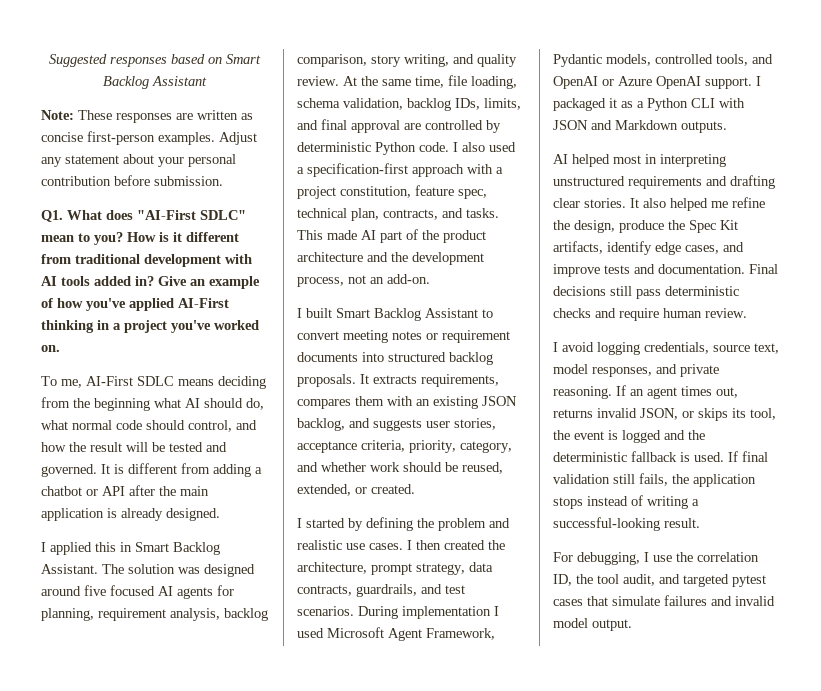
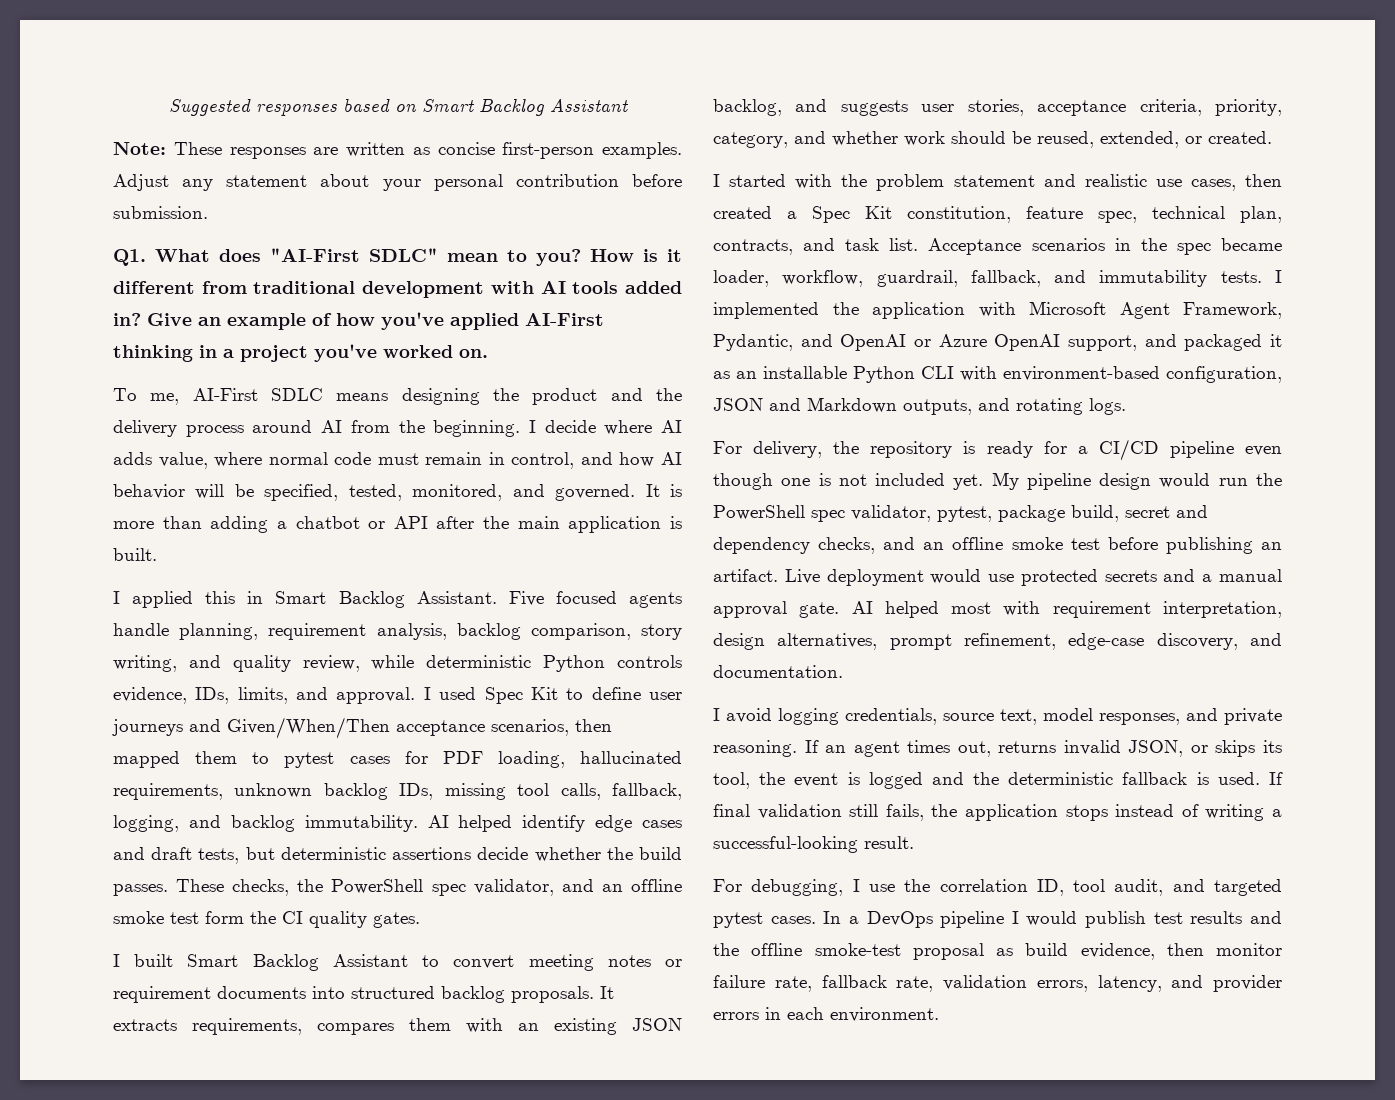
[218,376,266,389] [41,397,264,411] [41,420,257,432] [41,442,203,452] deciding from the beginning what AI should do, what normal code should control, and how the result will be tested -> [401,388,682,405] [113,420,682,437] [113,452,682,469] [113,484,503,501] designing the product and the delivery process around AI from the beginning. I decide where AI adds value, where normal code must remain in control, and how AI behavior will be specified, tested, monitored,
[128,463,210,474] different from -> [113,516,202,529] more than
[121,508,220,521] already designed. -> [113,548,157,561] built.
[102,564,255,577] [41,585,234,599] The solution was designed around five focused AI agents for -> [508,591,682,608] [113,623,169,636] Five focused agents handle
[297,75,517,89] [297,98,521,111] [297,119,501,133] [297,142,516,155] [297,163,503,177] [297,185,487,199] [297,208,499,221] [297,229,486,243] [297,252,484,265] [297,274,430,287] review. At the same time, file loading, schema validation, backlog IDs, limits, and final approval are controlled by deterministic Python code. I also used a specification-first approach with a project constitution, feature spec, technical plan, contracts, and tasks. This made AI part of the product architecture and the development process, not an add-on. -> [302,655,682,672] [113,687,683,704] [112,717,612,739] [113,751,682,768] [113,783,683,800] [113,815,682,832] [113,847,682,864] [113,879,682,896] [113,911,420,928] review, while deterministic Python controls evidence, IDs, limits, and approval. I used Spec Kit to define user journeys and Given/When/Then acceptance scenarios, then mapped them to pytest cases for PDF loading, hallucinated requirements, unknown backlog IDs, missing tool calls, fallback, logging, and backlog immutability. AI helped identify edge cases and draft tests, but deterministic assertions decide whether the build passes. These checks, the PowerShell spec validator, and an offline smoke test form the CI quality gates.
[348,517,413,531] by defining -> [795,174,833,189] with
(486, 524) none -> [953,175,1035,187] statement
[369,540,505,550] [297,562,493,575] [297,584,465,597] [297,606,499,619] [297,627,495,641] [553,54,748,67] cases. I then created the architecture, prompt strategy, data contracts, guardrails, and test scenarios. During implementation I used Microsoft Agent Framework, Pydantic models, controlled tools, -> [1190,174,1282,191] [713,206,1282,223] [713,238,1282,255] [713,270,1282,287] [713,301,1282,319] [713,334,793,351] cases, then created a Spec Kit constitution, feature spec, technical plan, contracts, and task list. Acceptance scenarios in the spec became loader, workflow, guardrail, fallback, and immutability tests. I implemented the application with Microsoft Agent Framework, Pydantic,
[705,76,761,89] support. I -> [1068,334,1177,351] support, and
[637,101,644,108] a -> [736,366,847,379] an installable
(745, 103) none -> [1003,366,1282,383] environment-based configuration,
[681,121,727,133] [553,154,726,167] [553,175,775,189] [553,197,765,211] [553,220,738,233] [553,241,744,255] [553,264,778,277] [553,286,739,299] [553,308,747,321] outputs. // AI helped most in interpreting unstructured requirements and drafting clear stories. It also helped me refine the design, produce the Spec Kit artifacts, identify edge cases, and improve tests and documentation. Final decisions still pass deterministic checks and require human review. -> [903,398,1126,415] [713,439,1282,461] [713,472,1282,490] [713,505,1208,522] [713,537,1282,554] [713,569,1282,586] [713,601,1282,618] [713,633,1282,650] [713,665,843,678] outputs, and rotating logs. // For delivery, the repository is ready for a CI/CD pipeline even though one is not included yet. My pipeline design would run the PowerShell spec validator, pytest, package build, secret and dependency checks, and an offline smoke test before publishing an artifact. Live deployment would use protected secrets and a manual approval gate. AI helped most with requirement interpretation, design alternatives, prompt refinement, edge-case discovery, and documentation.
[576,574,593,584] the -> (1064, 887) none
[553,595,775,606] [553,618,632,631] cases that simulate failures and invalid model output. -> [770,911,1282,928] [713,943,1282,960] [713,975,1282,992] [713,1007,939,1022] cases. In a DevOps pipeline I would publish test results and the offline smoke-test proposal as build evidence, then monitor failure rate, fallback rate, validation errors, latency, and provider errors in each environment.

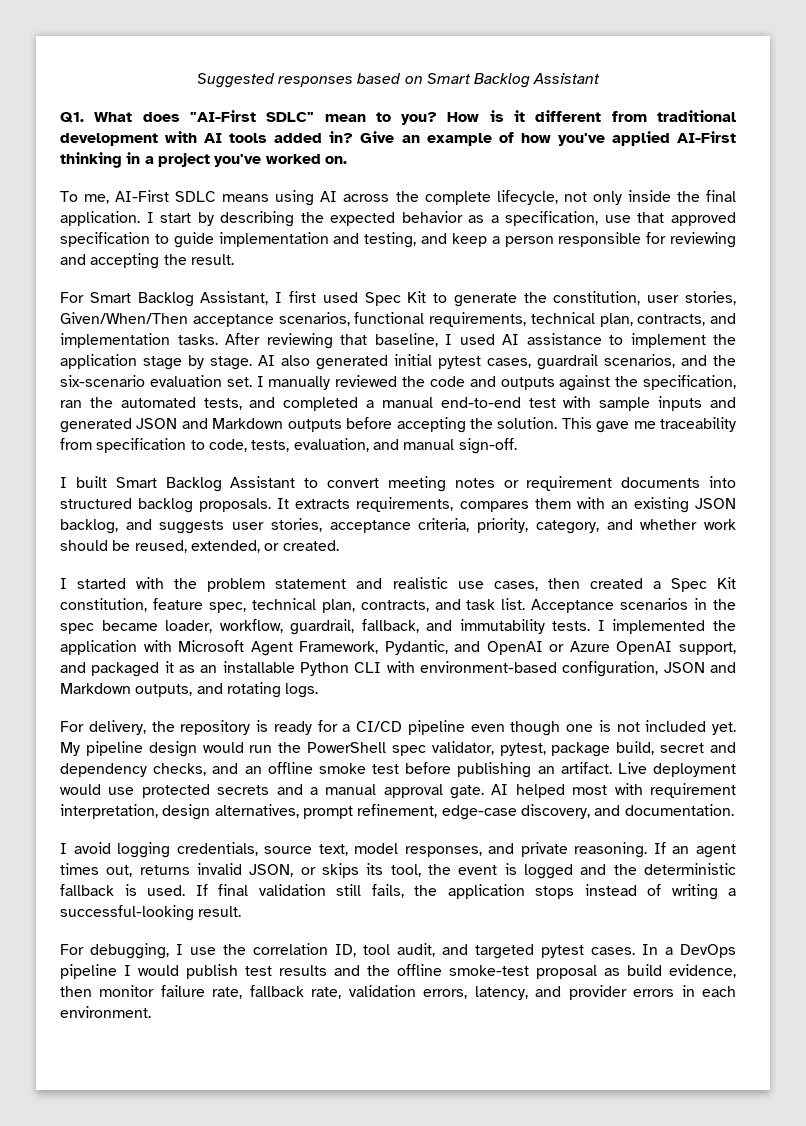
[113,142,682,159] [113,174,683,191] [113,206,208,219] // Note: These responses are written as concise first-person examples. Adjust any statement about your personal contribution before submission. -> (601, 78) none
[401,388,682,405] [113,420,682,437] [113,452,682,469] [113,484,683,501] [113,516,682,533] [113,548,157,561] [113,591,682,608] [113,623,682,640] [113,655,682,672] [113,687,683,704] [112,717,612,739] [113,751,682,768] [113,783,683,800] [113,815,682,832] [113,847,682,864] [113,879,682,896] [113,911,420,928] designing the product and the delivery process around AI from the beginning. I decide where AI adds value, where normal code must remain in control, and how AI behavior will be specified, tested, monitored, and governed. It is more than adding a chatbot or API after the main application is built. // I applied this in Smart Backlog Assistant. Five focused agents handle planning, requirement analysis, backlog comparison, story writing, and quality review, while deterministic Python controls evidence, IDs, limits, and approval. I used Spec Kit to define user journeys and Given/When/Then acceptance scenarios, then mapped them to pytest cases for PDF loading, hallucinated requirements, unknown backlog IDs, missing tool calls, fallback, logging, and backlog immutability. AI helped identify edge cases and draft tests, but deterministic assertions decide whether the build passes. These checks, the PowerShell spec validator, and an offline smoke test form the CI quality gates. -> [275,190,737,206] [60,211,737,227] [60,232,736,248] [60,253,234,269] [60,291,736,307] [60,312,736,327] [60,333,736,349] [60,354,736,370] [60,375,736,391] [60,396,736,411] [60,417,737,433] [60,438,517,454] using AI across the complete lifecycle, not only inside the final application. I start by describing the expected behavior as a specification, use that approved specification to guide implementation and testing, and keep a person responsible for reviewing and accepting the result. // For Smart Backlog Assistant, I first used Spec Kit to generate the constitution, user stories, Given/When/Then acceptance scenarios, functional requirements, technical plan, contracts, and implementation tasks. After reviewing that baseline, I used AI assistance to implement the application stage by stage. AI also generated initial pytest cases, guardrail scenarios, and the six-scenario evaluation set. I manually reviewed the code and outputs against the specification, ran the automated tests, and completed a manual end-to-end test with sample inputs and generated JSON and Markdown outputs before accepting the solution. This gave me traceability from specification to code, tests, evaluation, and manual sign-off.

